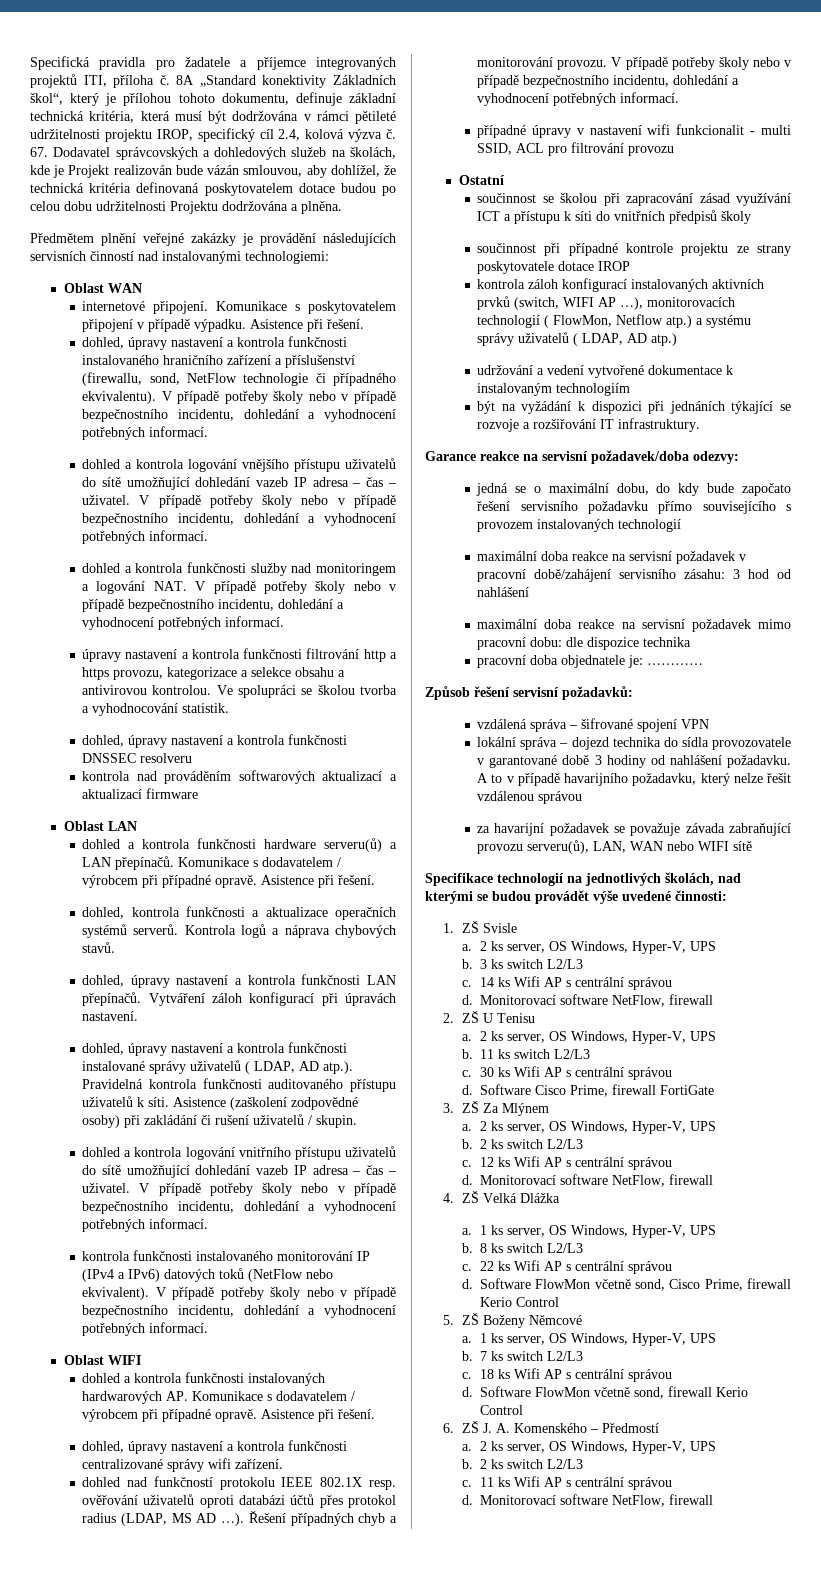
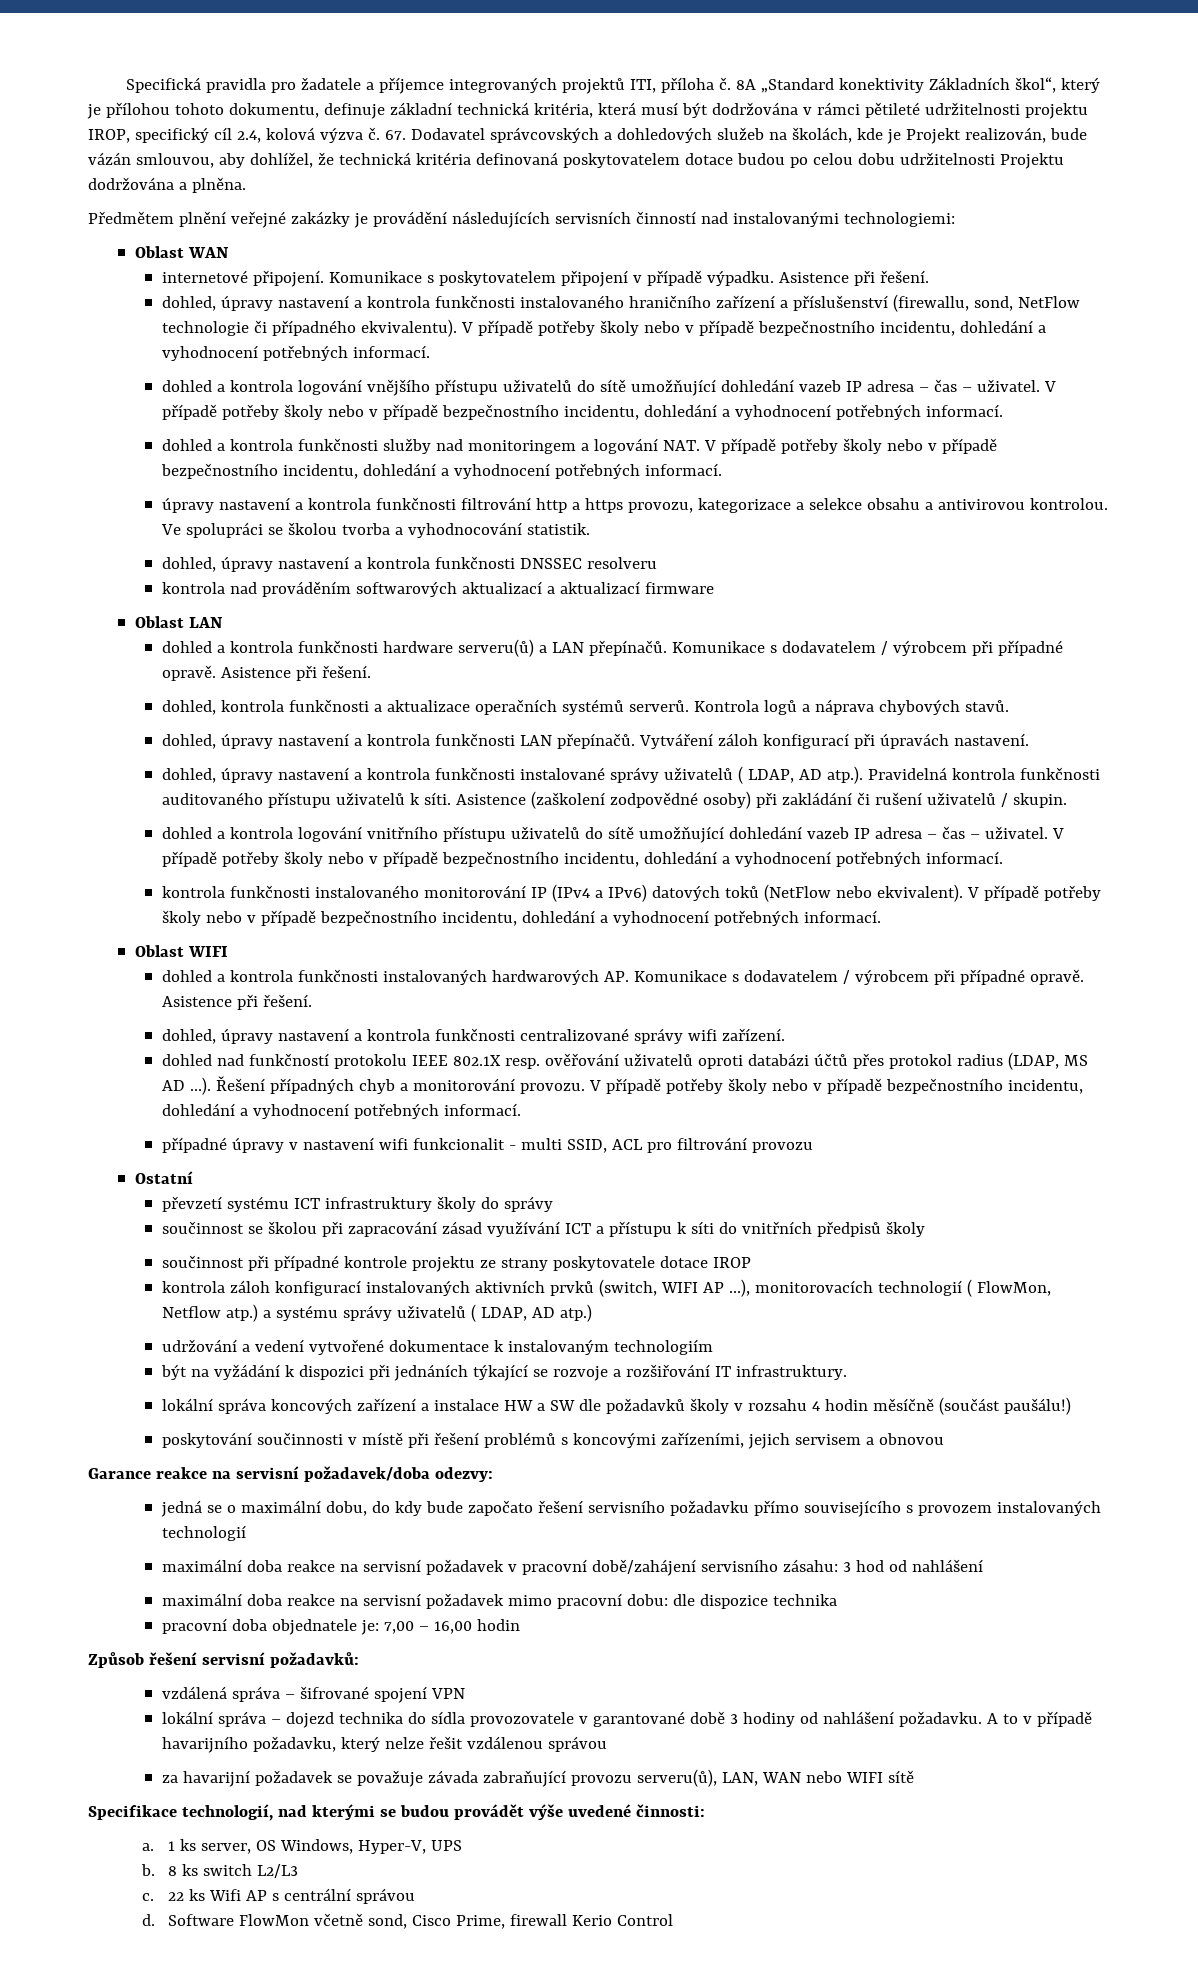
[113,165,172,175] realizován -> [964,127,1046,143] realizován,
(505, 180) none -> [161,1196,553,1212] // převzetí systému ICT infrastruktury školy do správy
(701, 425) none -> [161,1397,1071,1415] [161,1432,944,1449] // lokální správa koncových zařízení a instalace HW a SW dle požadavků školy v rozsahu 4 hodin měsíčně (součást paušálu!) // poskytování součinnosti v místě při řešení problémů s koncovými zařízeními, jejich servisem a obnovou
[647,663,704,665] ………… -> [383,1619,520,1634] 7,00 – 16,00 hodin
[497,872,714,886] technologií na jednotlivých školách, -> [181,1804,273,1821] technologií,
[443,921,517,933] [461,941,717,954] [461,959,584,969] [461,976,673,990] [461,994,714,1007] [443,1011,535,1023] [461,1031,717,1044] [461,1049,591,1059] [461,1066,673,1080] [461,1084,715,1097] [443,1101,549,1116] [461,1121,717,1134] [461,1139,584,1149] [461,1156,673,1170] [461,1174,714,1187] [443,1191,560,1203] // 1. ZŠ Svisle // a. 2 ks server, OS Windows, Hyper-V, UPS // b. 3 ks switch L2/L3 // c. 14 ks Wifi AP s centrální správou // d. Monitorovací software NetFlow, firewall // 2. ZŠ U Tenisu // a. 2 ks server, OS Windows, Hyper-V, UPS // b. 11 ks switch L2/L3 // c. 30 ks Wifi AP s centrální správou // d. Software Cisco Prime, firewall FortiGate // 3. ZŠ Za Mlýnem // a. 2 ks server, OS Windows, Hyper-V, UPS // b. 2 ks switch L2/L3 // c. 12 ks Wifi AP s centrální správou // d. Monitorovací software NetFlow, firewall // 4. ZŠ Velká Dlážka -> (705, 1810) none
[443,1313,582,1328] [461,1333,717,1346] [461,1351,584,1361] [461,1368,673,1382] [461,1386,749,1399] [480,1405,524,1415] [443,1421,659,1433] [461,1441,717,1454] [461,1459,584,1469] [461,1476,673,1490] [461,1494,714,1507] // 5. ZŠ Boženy Němcové // a. 1 ks server, OS Windows, Hyper-V, UPS // b. 7 ks switch L2/L3 // c. 18 ks Wifi AP s centrální správou // d. Software FlowMon včetně sond, firewall Kerio Control // 6. ZŠ J. A. Komenského – Předmostí // a. 2 ks server, OS Windows, Hyper-V, UPS // b. 2 ks switch L2/L3 // c. 11 ks Wifi AP s centrální správou // d. Monitorovací software NetFlow, firewall -> (674, 1920) none

